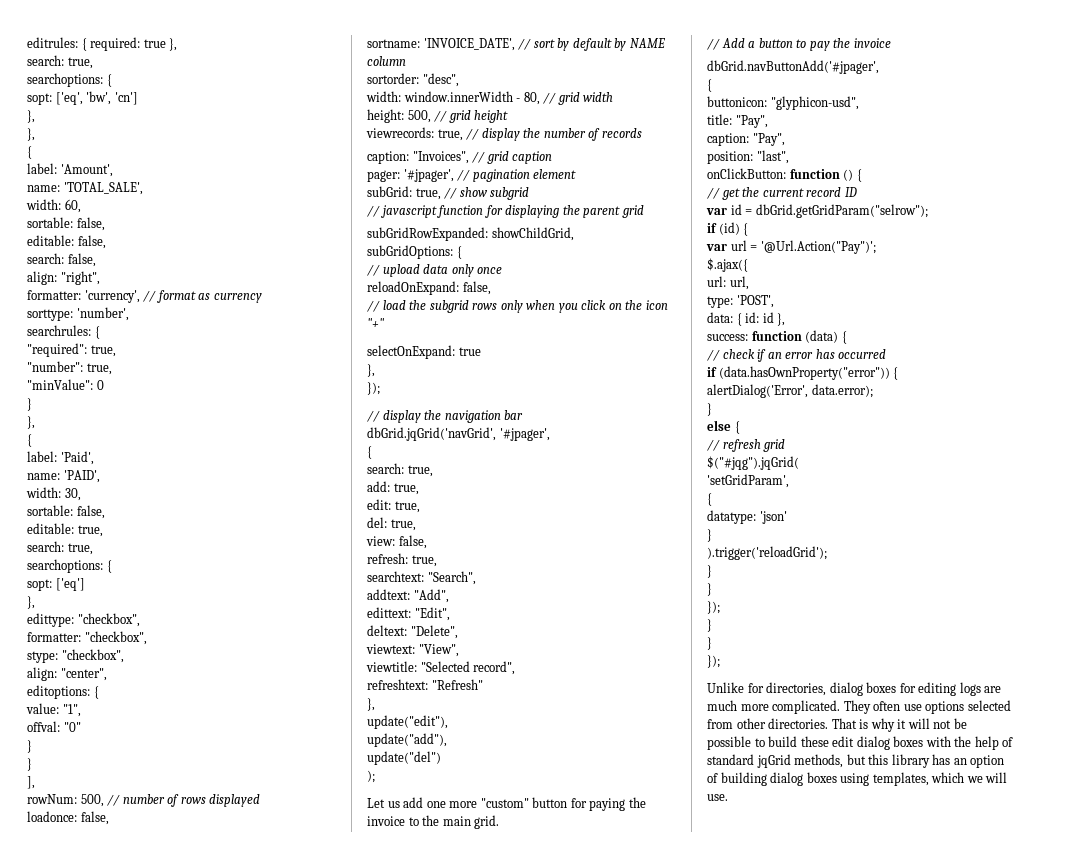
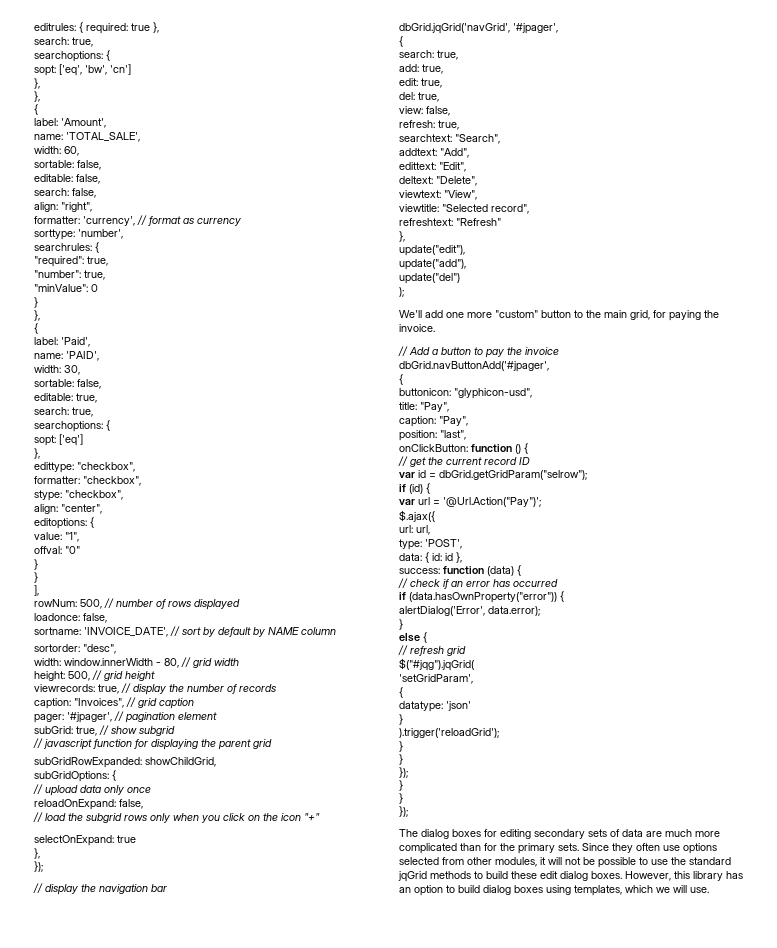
[367,798,400,808] Let us -> [399,310,422,318] We'll
[570,797,646,811] [367,815,500,829] for paying the invoice to the main grid. -> [574,310,719,321] [399,324,435,332] to the main grid, for paying the invoice.
[707,682,827,696] Unlike for directories, -> [399,829,418,837] The
[959,682,1002,696] [707,700,871,714] logs are much more complicated. They -> [534,829,720,839] [399,843,633,854] secondary sets of data are much more complicated than for the primary sets. Since they
[768,718,895,732] directories. That is why -> [495,857,537,867] modules,
[768,736,1014,750] [707,754,866,768] build these edit dialog boxes with the help of standard jqGrid methods, but -> [651,857,731,865] [398,871,671,882] use the standard jqGrid methods to build these edit dialog boxes. However,
[707,772,767,786] of building -> [446,885,480,893] to build

